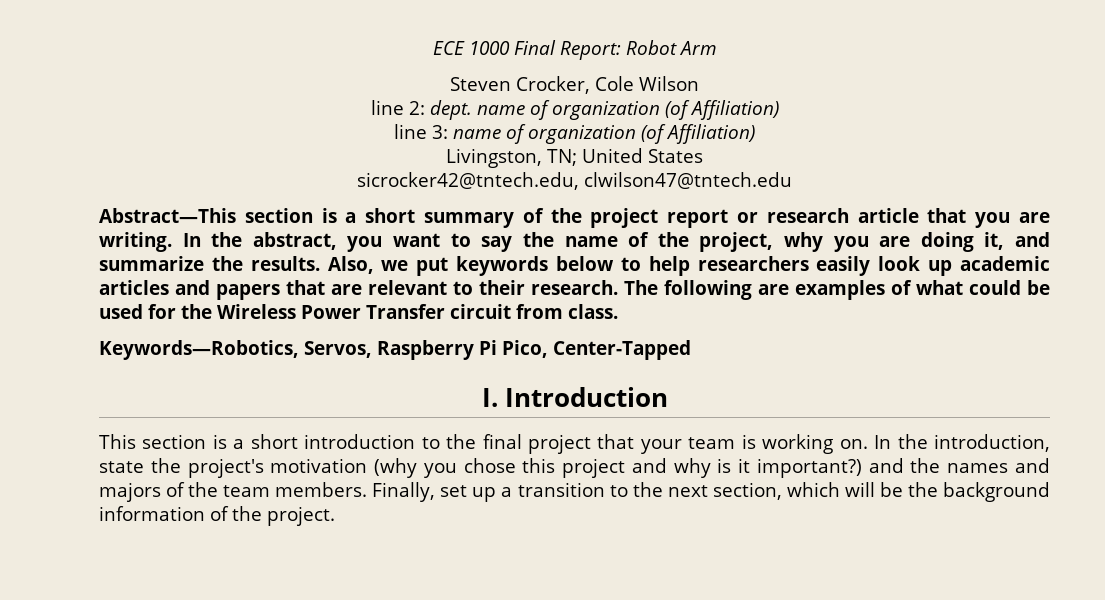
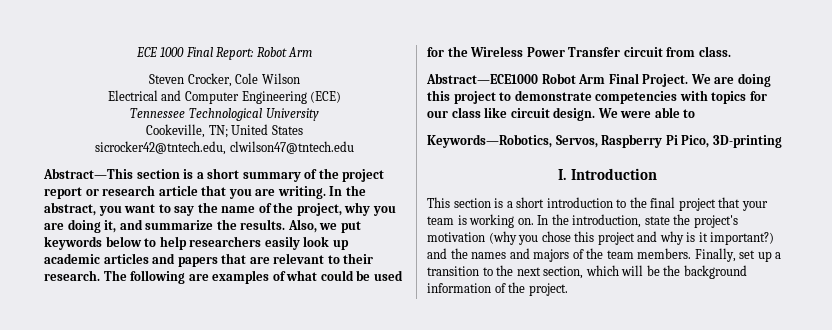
[370,100,779,120] [394,124,755,144] [446,148,542,168] line 2: dept. name of organization (of Affiliation) // line 3: name of organization (of Affiliation) // Livingston, -> [107,90,342,104] [130,108,319,121] [146,124,206,138] Electrical and Computer Engineering (ECE) // Tennessee Technological University // Cookeville,
(618, 311) none -> [426,73,771,87] [427,90,767,104] [427,107,696,121] // Abstract—ECE1000 Robot Arm Final Project. We are doing this project to demonstrate competencies with topics for our class like circuit design. We were able to
[553,340,691,360] Center-Tapped -> [712,135,782,148] 3D-printing

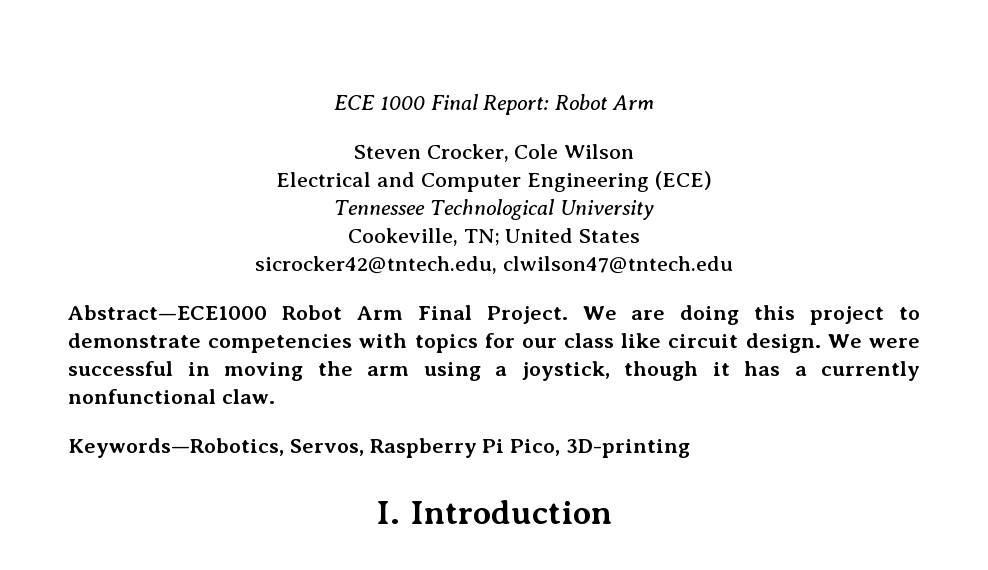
[43,168,385,182] [44,185,366,199] [44,202,396,216] [44,219,361,233] [44,236,349,250] [44,253,374,267] [44,270,403,284] [427,46,731,57] // Abstract—This section is a short summary of the project report or research article that you are writing. In the abstract, you want to say the name of the project, why you are doing it, and summarize the results. Also, we put keywords below to help researchers easily look up academic articles and papers that are relevant to their research. The following are examples of what could be used for the Wireless Power Transfer circuit from class. -> (733, 265) none
[654,107,696,118] able to -> [68,361,920,381] [68,389,275,404] successful in moving the arm using a joystick, though it has a currently nonfunctional claw.
[427,197,768,211] [427,214,738,228] [427,231,775,245] [427,248,782,262] [427,265,747,279] [427,282,568,296] // This section is a short introduction to the final project that your team is working on. In the introduction, state the project's motivation (why you chose this project and why is it important?) and the names and majors of the team members. Finally, set up a transition to the next section, which will be the background information of the project. -> (612, 512) none

